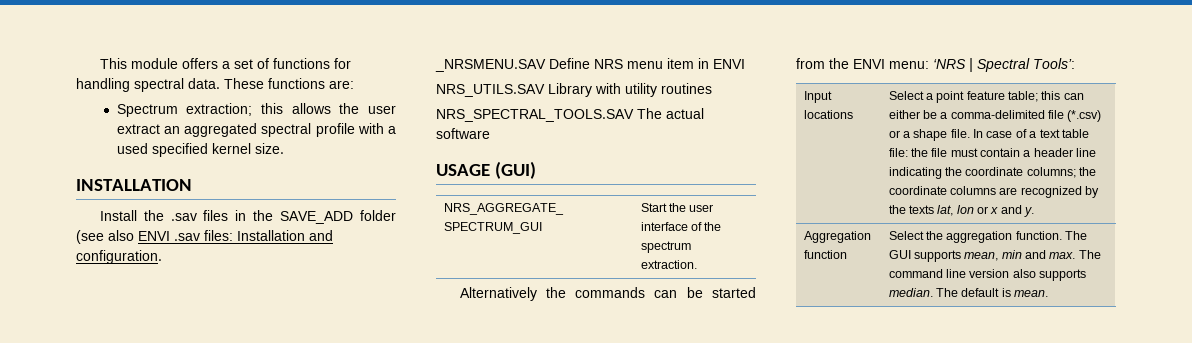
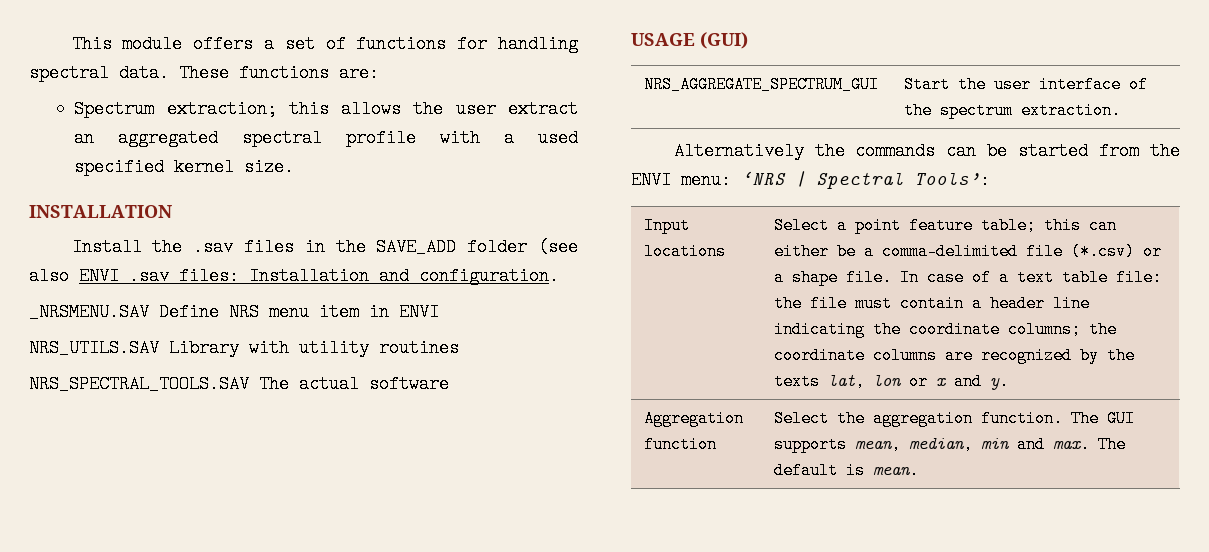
(999, 256) none -> [908,436,973,453] median,
[888,269,1087,281] [888,288,958,297] command line version also supports median. The -> (1126, 444) none

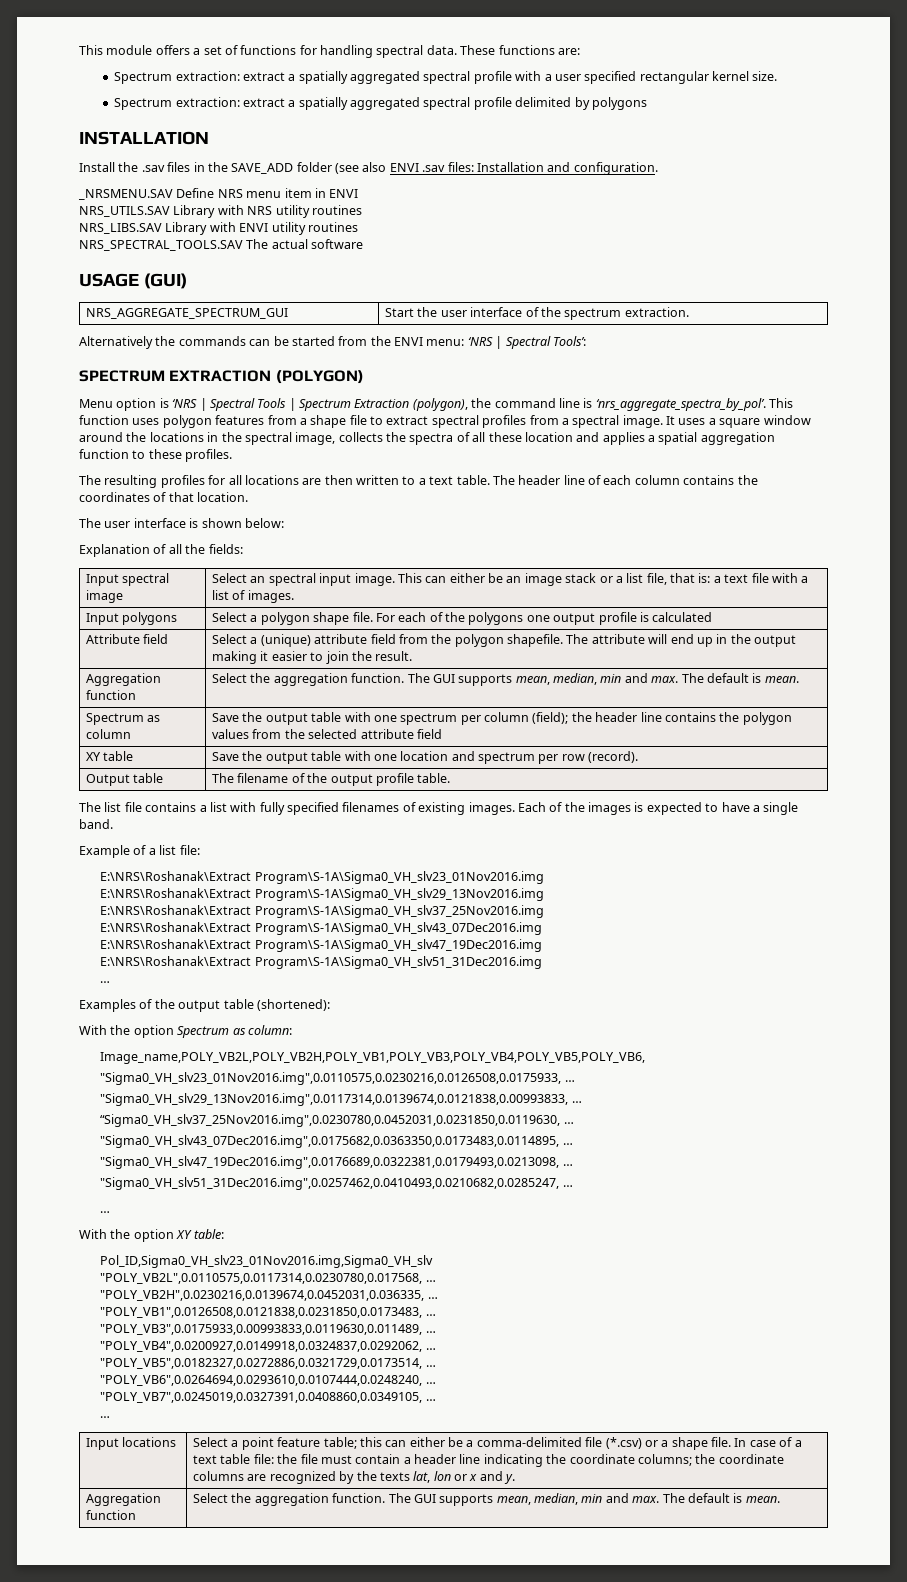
[166,100,578,118] [74,129,95,147] extraction; this allows the user extract an -> [175,71,348,84] extraction: extract a spatially
[538,129,578,147] [74,158,165,176] used specified -> [554,71,709,84] user specified rectangular
(295, 167) none -> [114,97,647,110] // Spectrum extraction: extract a spatially aggregated spectral profile delimited by polygons
(289, 348) none -> [247,205,362,218] [79,222,269,235] NRS utility routines // NRS_LIBS.SAV Library with ENVI
(990, 180) none -> [79,370,364,384] [79,398,793,411] [79,415,811,428] [79,432,775,445] [79,449,233,462] [79,475,758,488] [79,492,249,502] [79,518,284,528] [79,544,243,557] [86,573,170,586] [86,590,124,603] [212,573,809,586] [212,590,294,603] [86,612,178,625] [212,612,713,625] [86,634,169,644] [212,634,797,647] [212,651,413,664] [86,673,162,686] [86,690,137,700] [212,673,799,686] [86,713,161,725] [86,729,132,739] [212,712,792,725] [212,729,442,739] [86,751,134,761] [212,751,639,764] [86,773,164,786] [212,773,451,786] [79,802,799,815] [79,819,113,829] [79,845,200,858] [100,871,544,884] [100,888,544,901] [100,905,544,918] [100,922,542,935] [100,939,542,952] [100,956,542,969] [100,981,111,983] [79,999,330,1012] [79,1025,292,1038] [100,1052,646,1064] [100,1072,575,1085] [100,1093,582,1106] [100,1114,574,1127] [100,1135,573,1148] [100,1156,573,1169] [100,1177,573,1190] [100,1211,111,1213] [79,1229,224,1242] [100,1255,434,1268] [100,1273,436,1284] [100,1290,438,1301] [100,1307,436,1318] [100,1324,436,1335] [100,1341,436,1352] [100,1358,436,1369] [100,1375,436,1386] [100,1392,436,1403] [100,1416,111,1418] // SPECTRUM EXTRACTION (POLYGON) // Menu option is ‘NRS | Spectral Tools | Spectrum Extraction (polygon), the command line is ‘nrs_aggregate_spectra_by_pol’. This function uses polygon features from a shape file to extract spectral profiles from a spectral image. It uses a square window around the locations in the spectral image, collects the spectra of all these location and applies a spatial aggregation function to these profiles. // The resulting profiles for all locations are then written to a text table. The header line of each column contains the coordinates of that location. // The user interface is shown below: // Explanation of all the fields: // Input spectral image | Select an spectral input image. This can either be an image stack or a list file, that is: a text file with a list of images. // Input polygons | Select a polygon shape file. For each of the polygons one output profile is calculated // Attribute field | Select a (unique) attribute field from the polygon shapefile. The attribute will end up in the output making it easier to join the result. // Aggregation function | Select the aggregation function. The GUI supports mean, median, min and max. The default is mean. // Spectrum as column | Save the output table with one spectrum per column (field); the header line contains the polygon values from the selected attribute field // XY table | Save the output table with one location and spectrum per row (record). // Output table | The filename of the output profile table. // The list file contains a list with fully specified filenames of existing images. Each of the images is expected to have a single band. // Example of a list file: // E:\NRS\Roshanak\Extract Program\S-1A\Sigma0_VH_slv23_01Nov2016.img // E:\NRS\Roshanak\Extract Program\S-1A\Sigma0_VH_slv29_13Nov2016.img // E:\NRS\Roshanak\Extract Program\S-1A\Sigma0_VH_slv37_25Nov2016.img // E:\NRS\Roshanak\Extract Program\S-1A\Sigma0_VH_slv43_07Dec2016.img // E:\NRS\Roshanak\Extract Program\S-1A\Sigma0_VH_slv47_19Dec2016.img // E:\NRS\Roshanak\Extract Program\S-1A\Sigma0_VH_slv51_31Dec2016.img // … // Examples of the output table (shortened): // With the option Spectrum as column: // Image_name,POLY_VB2L,POLY_VB2H,POLY_VB1,POLY_VB3,POLY_VB4,POLY_VB5,POLY_VB6, // "Sigma0_VH_slv23_01Nov2016.img",0.0110575,0.0230216,0.0126508,0.0175933, … // "Sigma0_VH_slv29_13Nov2016.img",0.0117314,0.0139674,0.0121838,0.00993833, … // “Sigma0_VH_slv37_25Nov2016.img",0.0230780,0.0452031,0.0231850,0.0119630, … // "Sigma0_VH_slv43_07Dec2016.img",0.0175682,0.0363350,0.0173483,0.0114895, … // "Sigma0_VH_slv47_19Dec2016.img",0.0176689,0.0322381,0.0179493,0.0213098, … // "Sigma0_VH_slv51_31Dec2016.img",0.0257462,0.0410493,0.0210682,0.0285247, … // … // With the option XY table: // Pol_ID,Sigma0_VH_slv23_01Nov2016.img,Sigma0_VH_slv // "POLY_VB2L",0.0110575,0.0117314,0.0230780,0.017568, … // "POLY_VB2H",0.0230216,0.0139674,0.0452031,0.036335, … // "POLY_VB1",0.0126508,0.0121838,0.0231850,0.0173483, … // "POLY_VB3",0.0175933,0.00993833,0.0119630,0.011489, … // "POLY_VB4",0.0200927,0.0149918,0.0324837,0.0292062, … // "POLY_VB5",0.0182327,0.0272886,0.0321729,0.0173514, … // "POLY_VB6",0.0264694,0.0293610,0.0107444,0.0248240, … // "POLY_VB7",0.0245019,0.0327391,0.0408860,0.0349105, … // …

